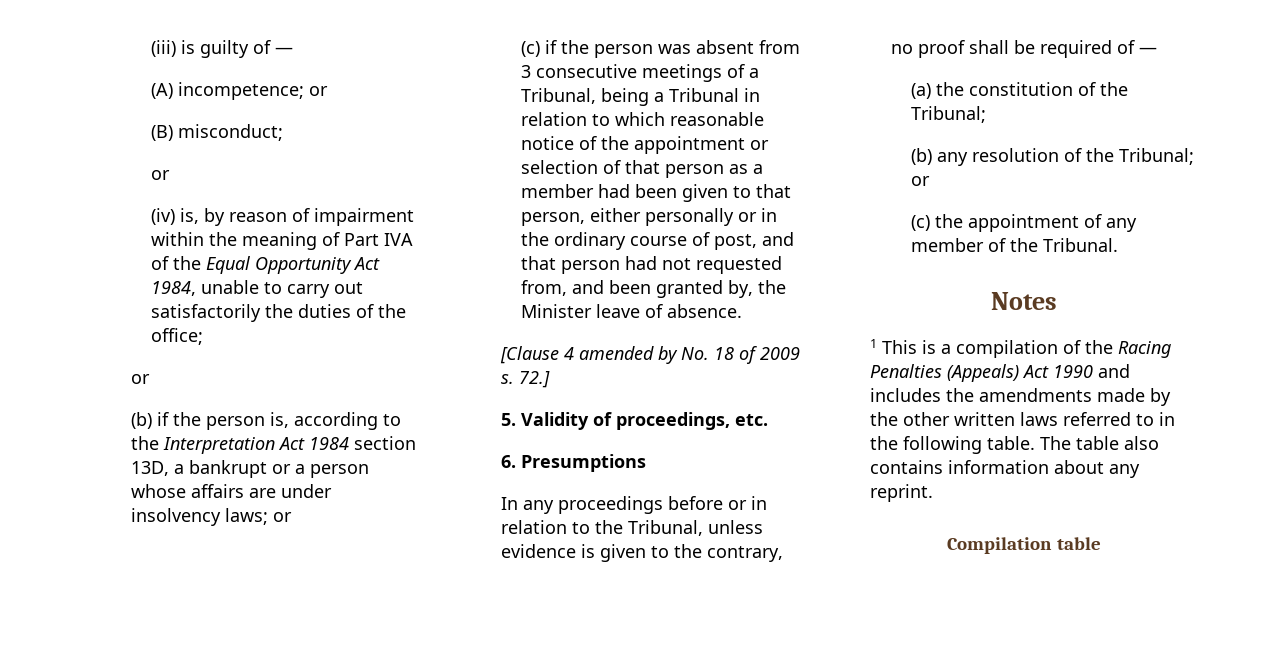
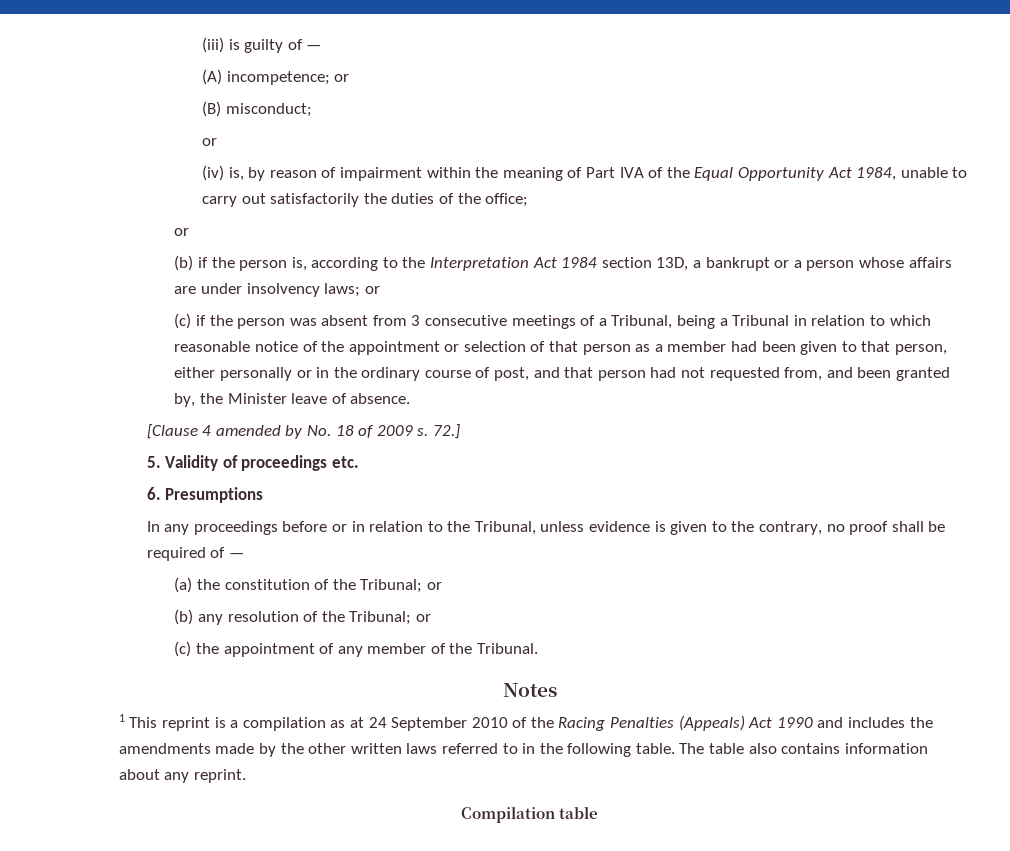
[615,412,730,430] proceedings, -> [241,455,328,471] proceedings
(986, 114) none -> [426,582,442,590] or
(918, 347) none -> [161,717,210,731] reprint
(1059, 349) none -> [330,717,508,731] as at 24 September 2010

